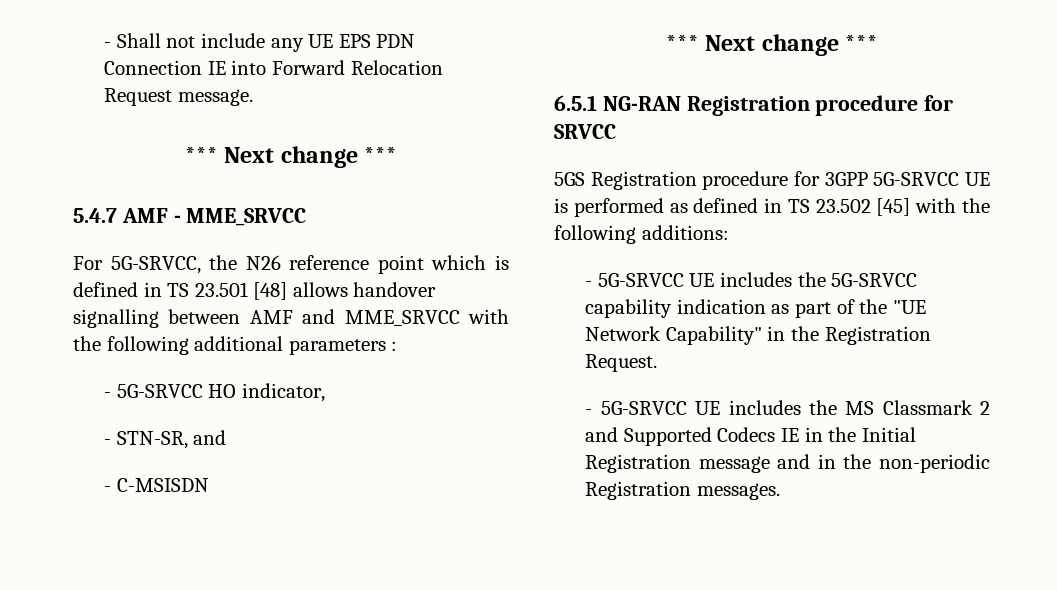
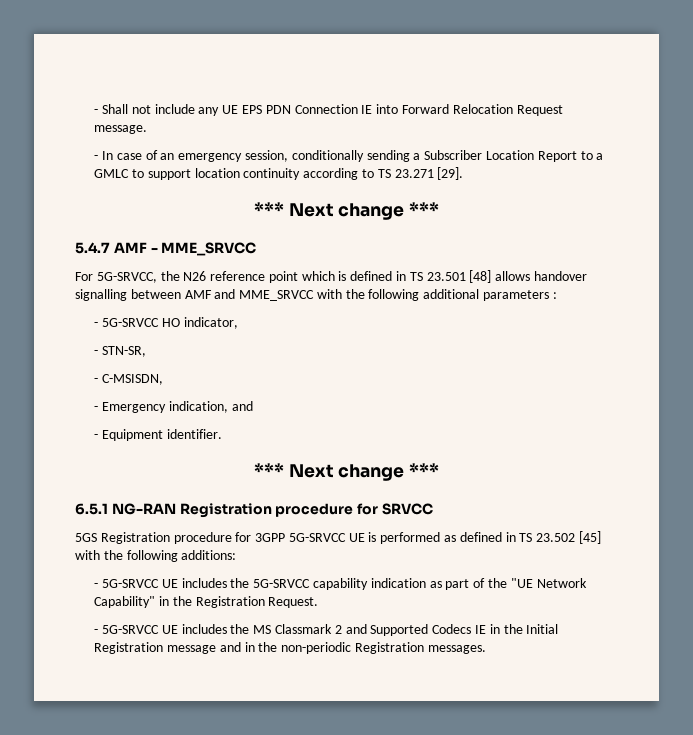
(253, 97) none -> [94,150,604,162] [94,167,464,180] // - In case of an emergency session, conditionally sending a Subscriber Location Report to a GMLC to support location continuity according to TS 23.271 [29].
(188, 440) none -> [94,374,164,385] [94,401,228,413] // - C-MSISDN, // - Emergency indication,
[116,478,209,492] C-MSISDN -> [102,429,222,441] Equipment identifier.

